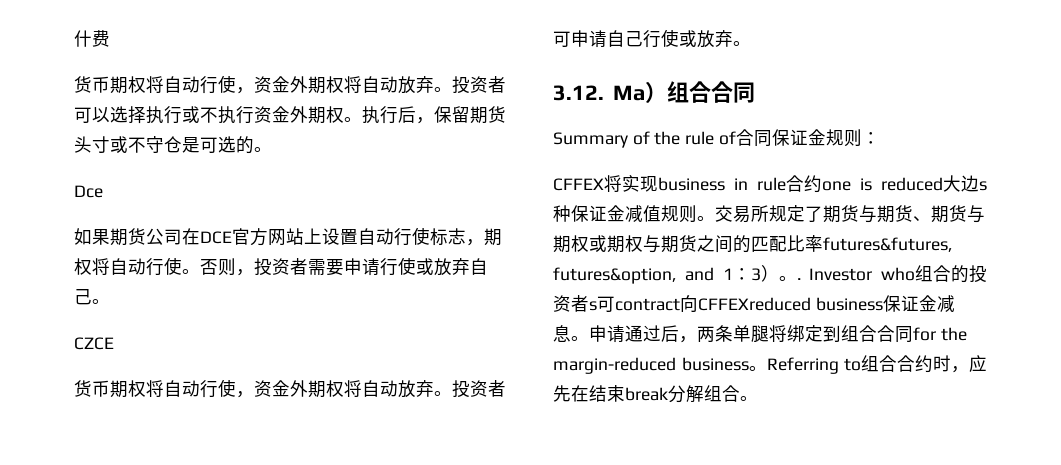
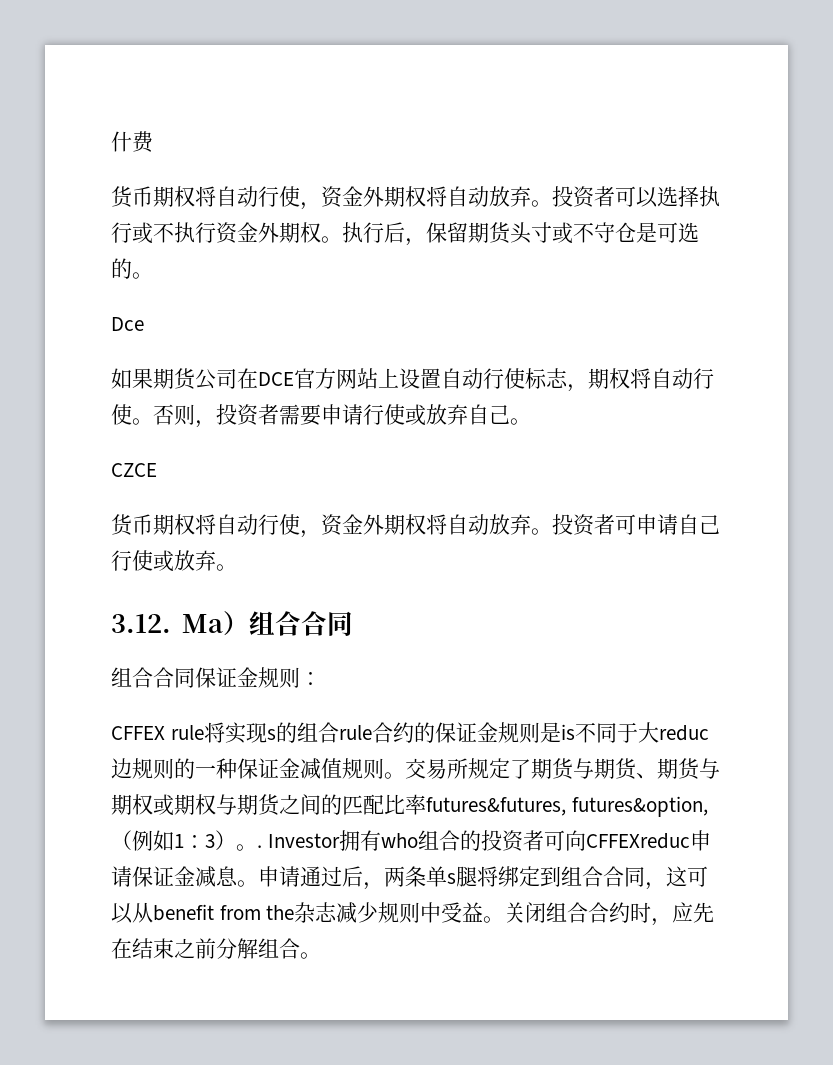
[553,131,736,148] Summary of the rule of -> [111,667,153,688] 组合
[604,175,987,193] 将实现business in rule合约one is reduced大边s -> [170,722,709,744] [111,758,216,779] rule将实现s的组合rule合约的保证金规则是is不同于大reduc边规则的一
[684,267,714,281] and -> [111,830,174,851] （例如
(873, 274) none -> [338,830,381,851] 拥有
[589,295,883,312] s可contract向CFFEXreduced business -> [543,830,711,851] [111,866,132,887] 可向CFFEXreduc申请
(751, 333) none -> [447,873,456,884] s
[913,327,967,341] [553,357,861,374] for the margin-reduced business。Referring to -> [645,866,708,890] [111,902,547,924] ，这可以从benefit from the杂志减少规则中受益。关闭
[625,387,668,401] break -> [174,938,216,959] 之前

